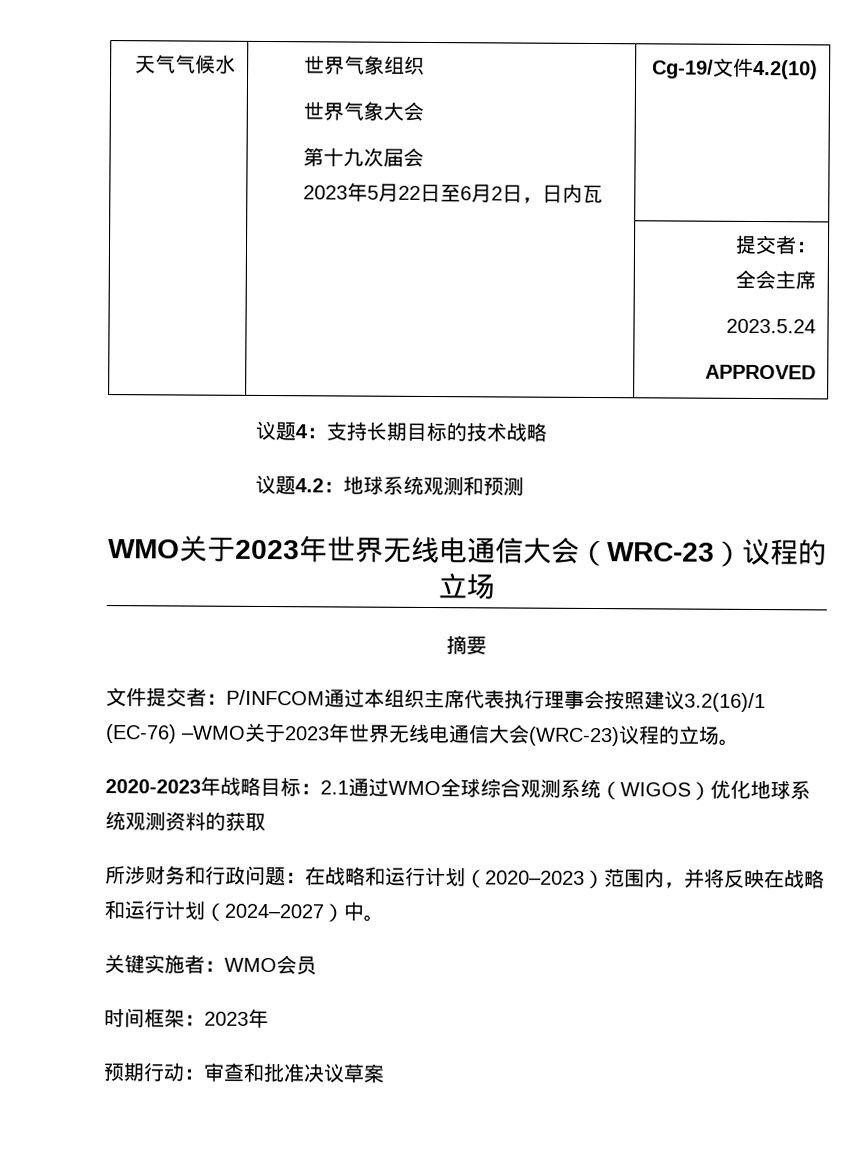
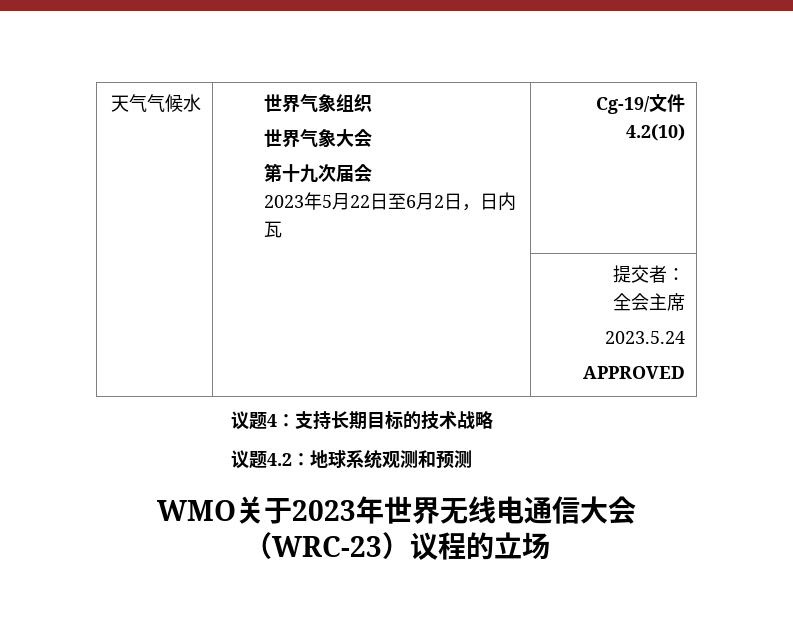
[446,635,487,655] [106,687,766,713] [105,722,740,747] [105,776,811,801] [105,811,266,832] [105,865,825,890] [104,900,384,923] [104,954,317,976] [104,1008,269,1029] [103,1062,385,1083] // 摘要 // 文件提交者：P/INFCOM通过本组织主席代表执行理事会按照建议3.2(16)/1 (EC-76) –WMO关于2023年世界无线电通信大会(WRC-23)议程的立场。 // 2020-2023年战略目标：2.1通过WMO全球综合观测系统（WIGOS）优化地球系统观测资料的获取 // 所涉财务和行政问题：在战略和运行计划（2020–2023）范围内，并将反映在战略和运行计划（2024–2027）中。 // 关键实施者：WMO会员 // 时间框架：2023年 // 预期行动：审查和批准决议草案 -> (550, 546) none

